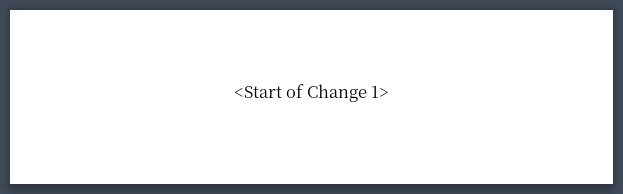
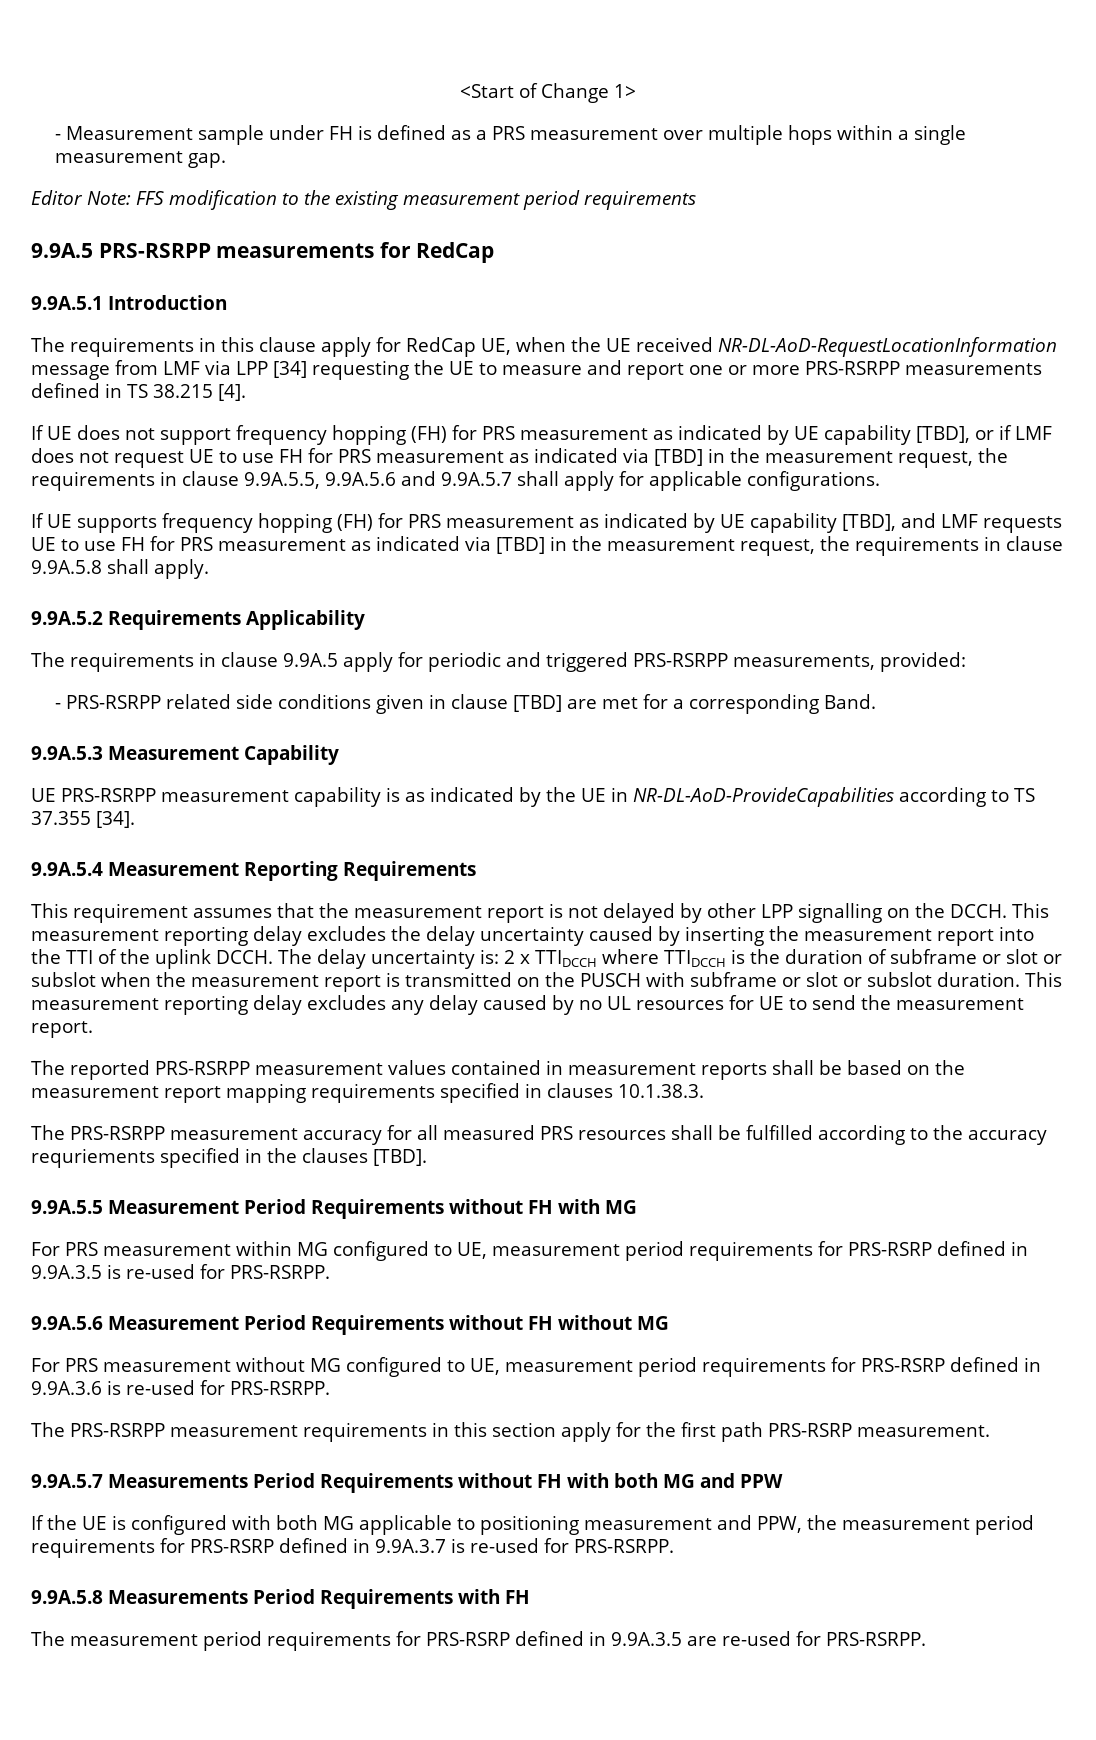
(390, 92) none -> [55,125,967,145] [55,151,227,168] [31,190,696,210] [31,242,495,263] [31,295,227,310] [31,337,1057,357] [31,360,1042,380] [31,383,246,401] [31,425,1052,445] [31,448,1008,468] [31,471,880,491] [31,513,1062,533] [31,536,1063,556] [31,559,209,579] [31,610,365,630] [31,652,966,672] [55,694,877,714] [31,745,339,765] [31,787,1035,807] [31,811,135,828] [31,861,476,881] [31,903,1049,923] [31,926,1034,946] [31,949,1062,969] [31,972,1062,992] [31,995,1024,1015] [31,1021,93,1038] [31,1060,965,1080] [31,1083,704,1103] [31,1125,1047,1145] [31,1148,427,1168] [31,1199,637,1219] [31,1241,1028,1261] [31,1264,330,1279] [31,1315,669,1335] [31,1357,1041,1377] [31,1380,330,1395] [31,1422,990,1442] [31,1473,783,1493] [31,1515,1034,1535] [31,1538,674,1558] [31,1589,530,1609] [31,1631,926,1651] // - Measurement sample under FH is defined as a PRS measurement over multiple hops within a single measurement gap. // Editor Note: FFS modification to the existing measurement period requirements // 9.9A.5 PRS-RSRPP measurements for RedCap // 9.9A.5.1 Introduction // The requirements in this clause apply for RedCap UE, when the UE received NR-DL-AoD-RequestLocationInformation message from LMF via LPP [34] requesting the UE to measure and report one or more PRS-RSRPP measurements defined in TS 38.215 [4]. // If UE does not support frequency hopping (FH) for PRS measurement as indicated by UE capability [TBD], or if LMF does not request UE to use FH for PRS measurement as indicated via [TBD] in the measurement request, the requirements in clause 9.9A.5.5, 9.9A.5.6 and 9.9A.5.7 shall apply for applicable configurations. // If UE supports frequency hopping (FH) for PRS measurement as indicated by UE capability [TBD], and LMF requests UE to use FH for PRS measurement as indicated via [TBD] in the measurement request, the requirements in clause 9.9A.5.8 shall apply. // 9.9A.5.2 Requirements Applicability // The requirements in clause 9.9A.5 apply for periodic and triggered PRS-RSRPP measurements, provided: // - PRS-RSRPP related side conditions given in clause [TBD] are met for a corresponding Band. // 9.9A.5.3 Measurement Capability // UE PRS-RSRPP measurement capability is as indicated by the UE in NR-DL-AoD-ProvideCapabilities according to TS 37.355 [34]. // 9.9A.5.4 Measurement Reporting Requirements // This requirement assumes that the measurement report is not delayed by other LPP signalling on the DCCH. This measurement reporting delay excludes the delay uncertainty caused by inserting the measurement report into the TTI of the uplink DCCH. The delay uncertainty is: 2 x TTIDCCH where TTIDCCH is the duration of subframe or slot or subslot when the measurement report is transmitted on the PUSCH with subframe or slot or subslot duration. This measurement reporting delay excludes any delay caused by no UL resources for UE to send the measurement report. // The reported PRS-RSRPP measurement values contained in measurement reports shall be based on the measurement report mapping requirements specified in clauses 10.1.38.3. // The PRS-RSRPP measurement accuracy for all measured PRS resources shall be fulfilled according to the accuracy requriements specified in the clauses [TBD]. // 9.9A.5.5 Measurement Period Requirements without FH with MG // For PRS measurement within MG configured to UE, measurement period requirements for PRS-RSRP defined in 9.9A.3.5 is re-used for PRS-RSRPP. // 9.9A.5.6 Measurement Period Requirements without FH without MG // For PRS measurement without MG configured to UE, measurement period requirements for PRS-RSRP defined in 9.9A.3.6 is re-used for PRS-RSRPP. // The PRS-RSRPP measurement requirements in this section apply for the first path PRS-RSRP measurement. // 9.9A.5.7 Measurements Period Requirements without FH with both MG and PPW // If the UE is configured with both MG applicable to positioning measurement and PPW, the measurement period requirements for PRS-RSRP defined in 9.9A.3.7 is re-used for PRS-RSRPP. // 9.9A.5.8 Measurements Period Requirements with FH // The measurement period requirements for PRS-RSRP defined in 9.9A.3.5 are re-used for PRS-RSRPP.

